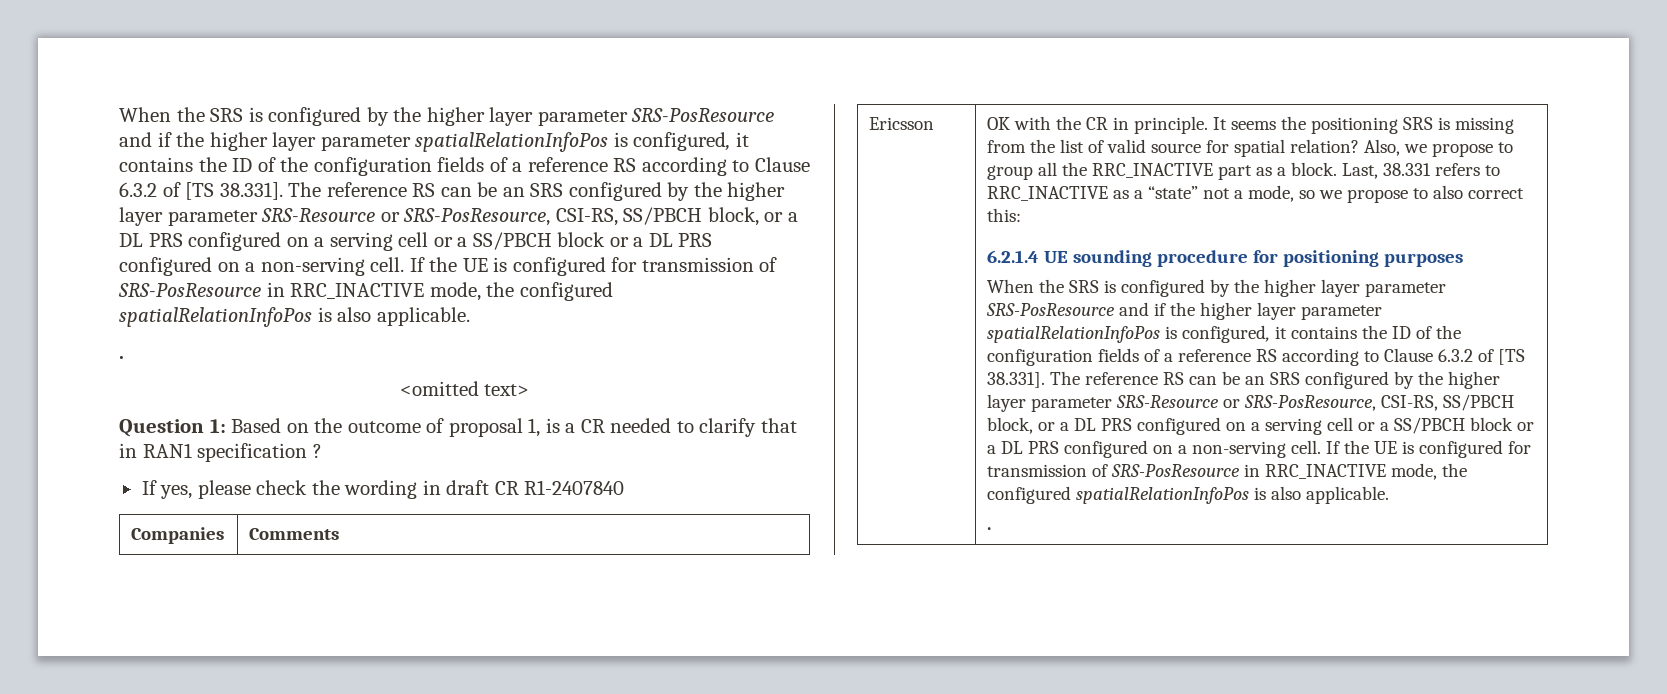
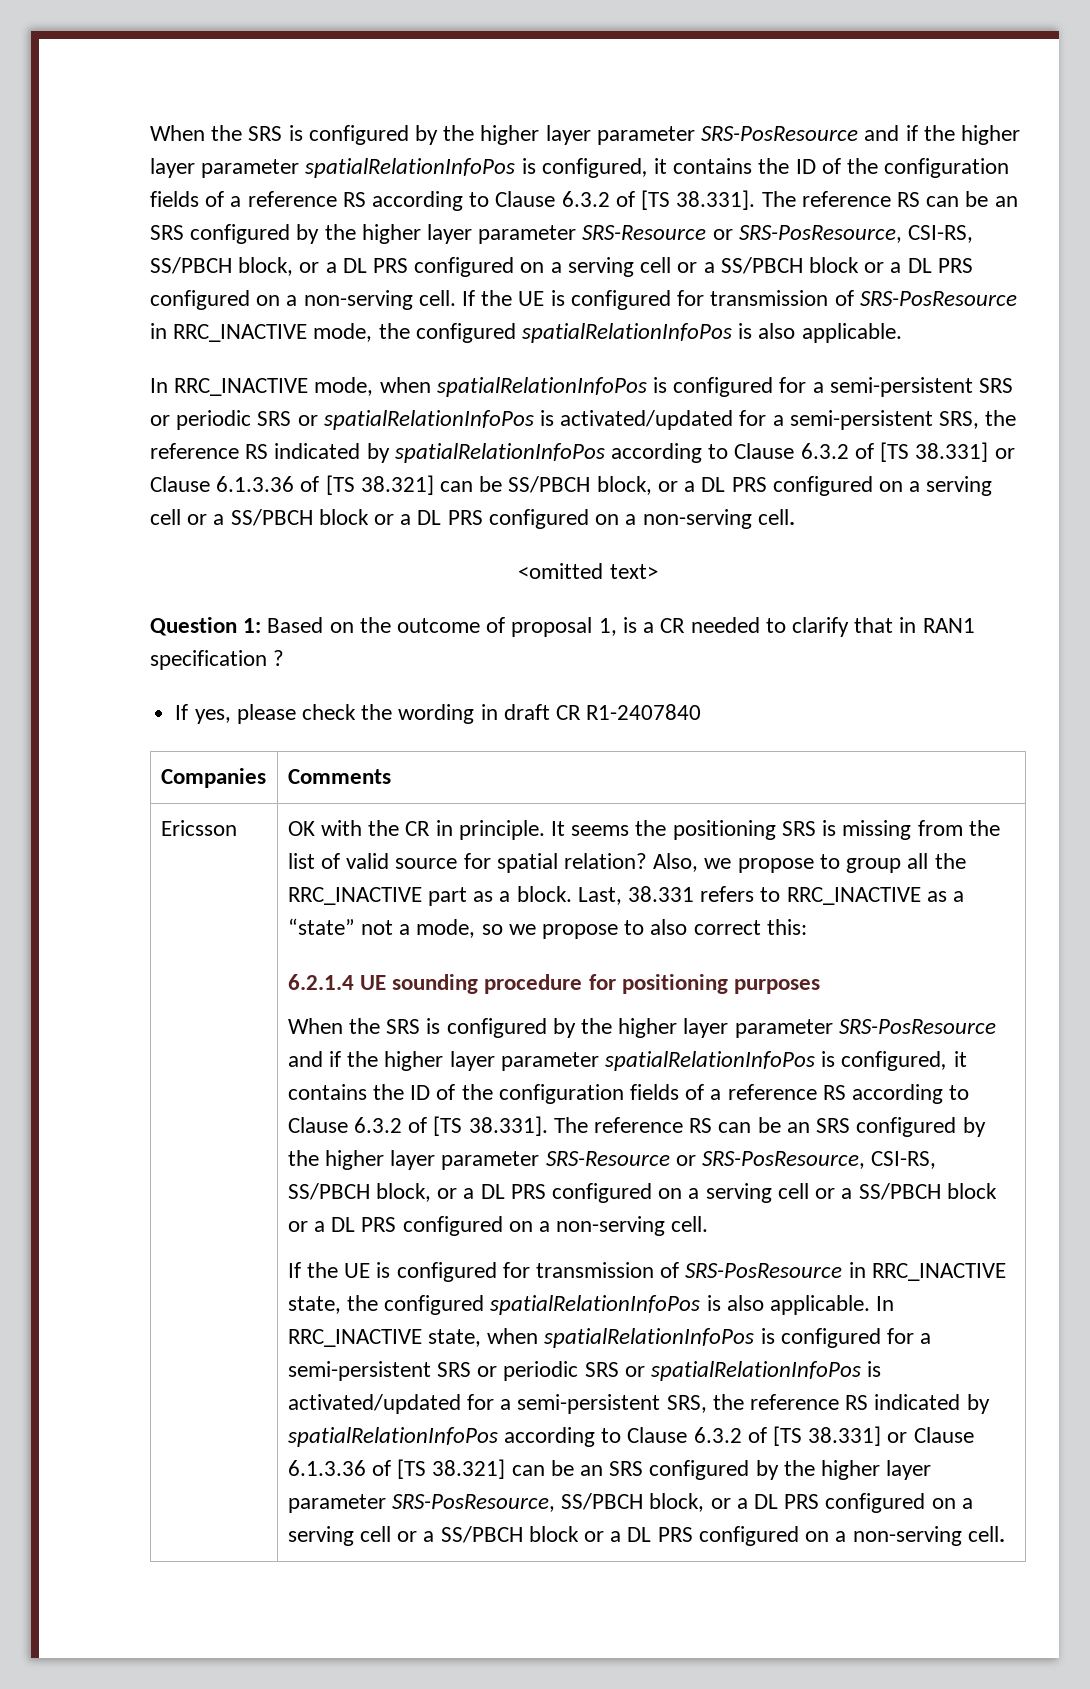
[119,356,124,359] . -> [150,377,1014,397] [150,410,1017,430] [150,442,1015,463] [150,475,993,496] [150,509,795,529] In RRC_INACTIVE mode, when spatialRelationInfoPos is configured for a semi-persistent SRS or periodic SRS or spatialRelationInfoPos is activated/updated for a semi-persistent SRS, the reference RS indicated by spatialRelationInfoPos according to Clause 6.3.2 of [TS 38.331] or Clause 6.1.3.36 of [TS 38.321] can be SS/PBCH block, or a DL PRS configured on a serving cell or a SS/PBCH block or a DL PRS configured on a non-serving cell.
(1322, 447) none -> (709, 1224) //
[1391,463,1468,480] [987,486,1390,504] [987,527,992,530] mode, the configured spatialRelationInfoPos is also applicable. // . -> [287,1295,895,1315] [287,1328,932,1348] [287,1361,882,1381] [287,1394,990,1414] [287,1426,974,1447] [287,1459,932,1480] [287,1493,973,1513] [287,1526,1005,1546] state, the configured spatialRelationInfoPos is also applicable. In RRC_INACTIVE state, when spatialRelationInfoPos is configured for a semi-persistent SRS or periodic SRS or spatialRelationInfoPos is activated/updated for a semi-persistent SRS, the reference RS indicated by spatialRelationInfoPos according to Clause 6.3.2 of [TS 38.331] or Clause 6.1.3.36 of [TS 38.321] can be an SRS configured by the higher layer parameter SRS-PosResource, SS/PBCH block, or a DL PRS configured on a serving cell or a SS/PBCH block or a DL PRS configured on a non-serving cell.

